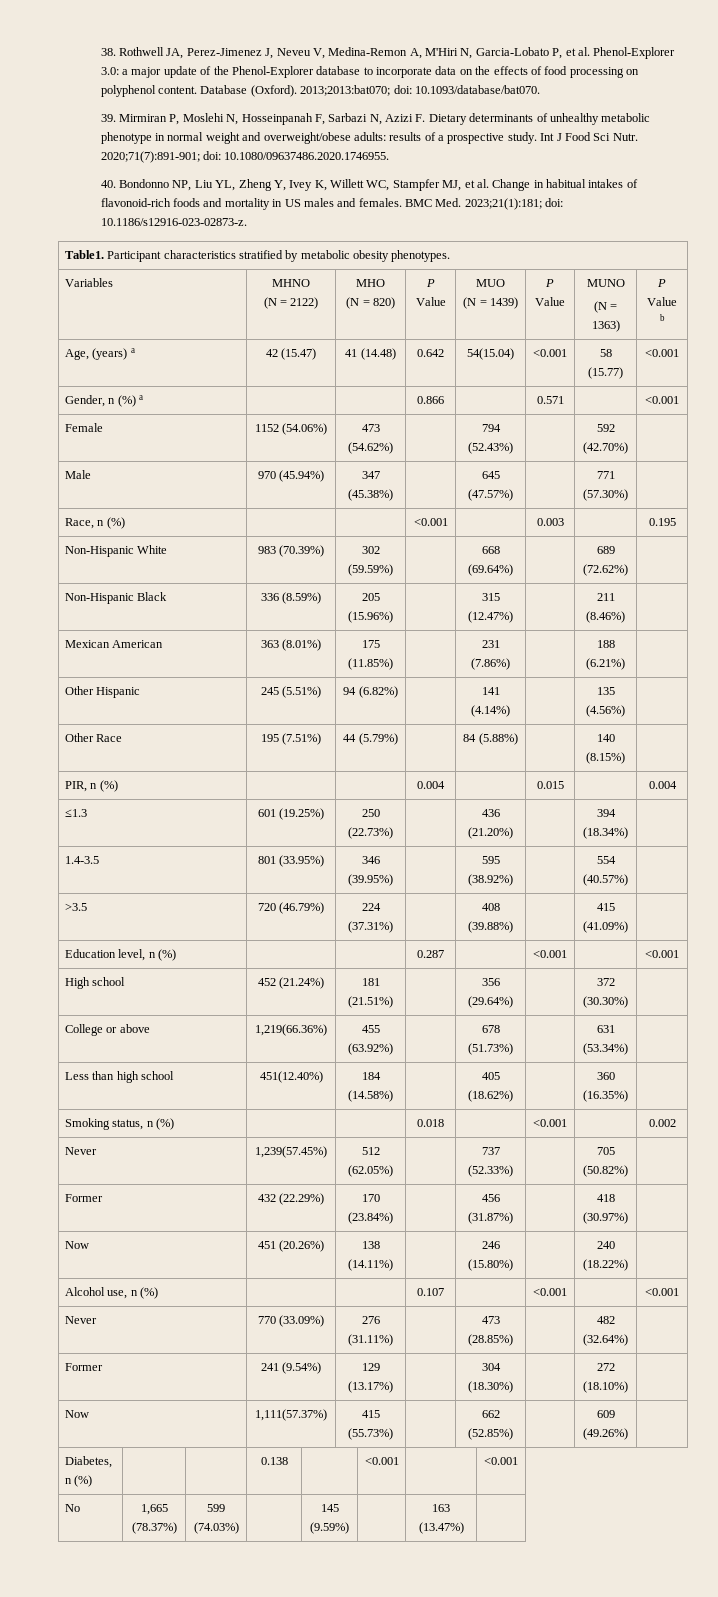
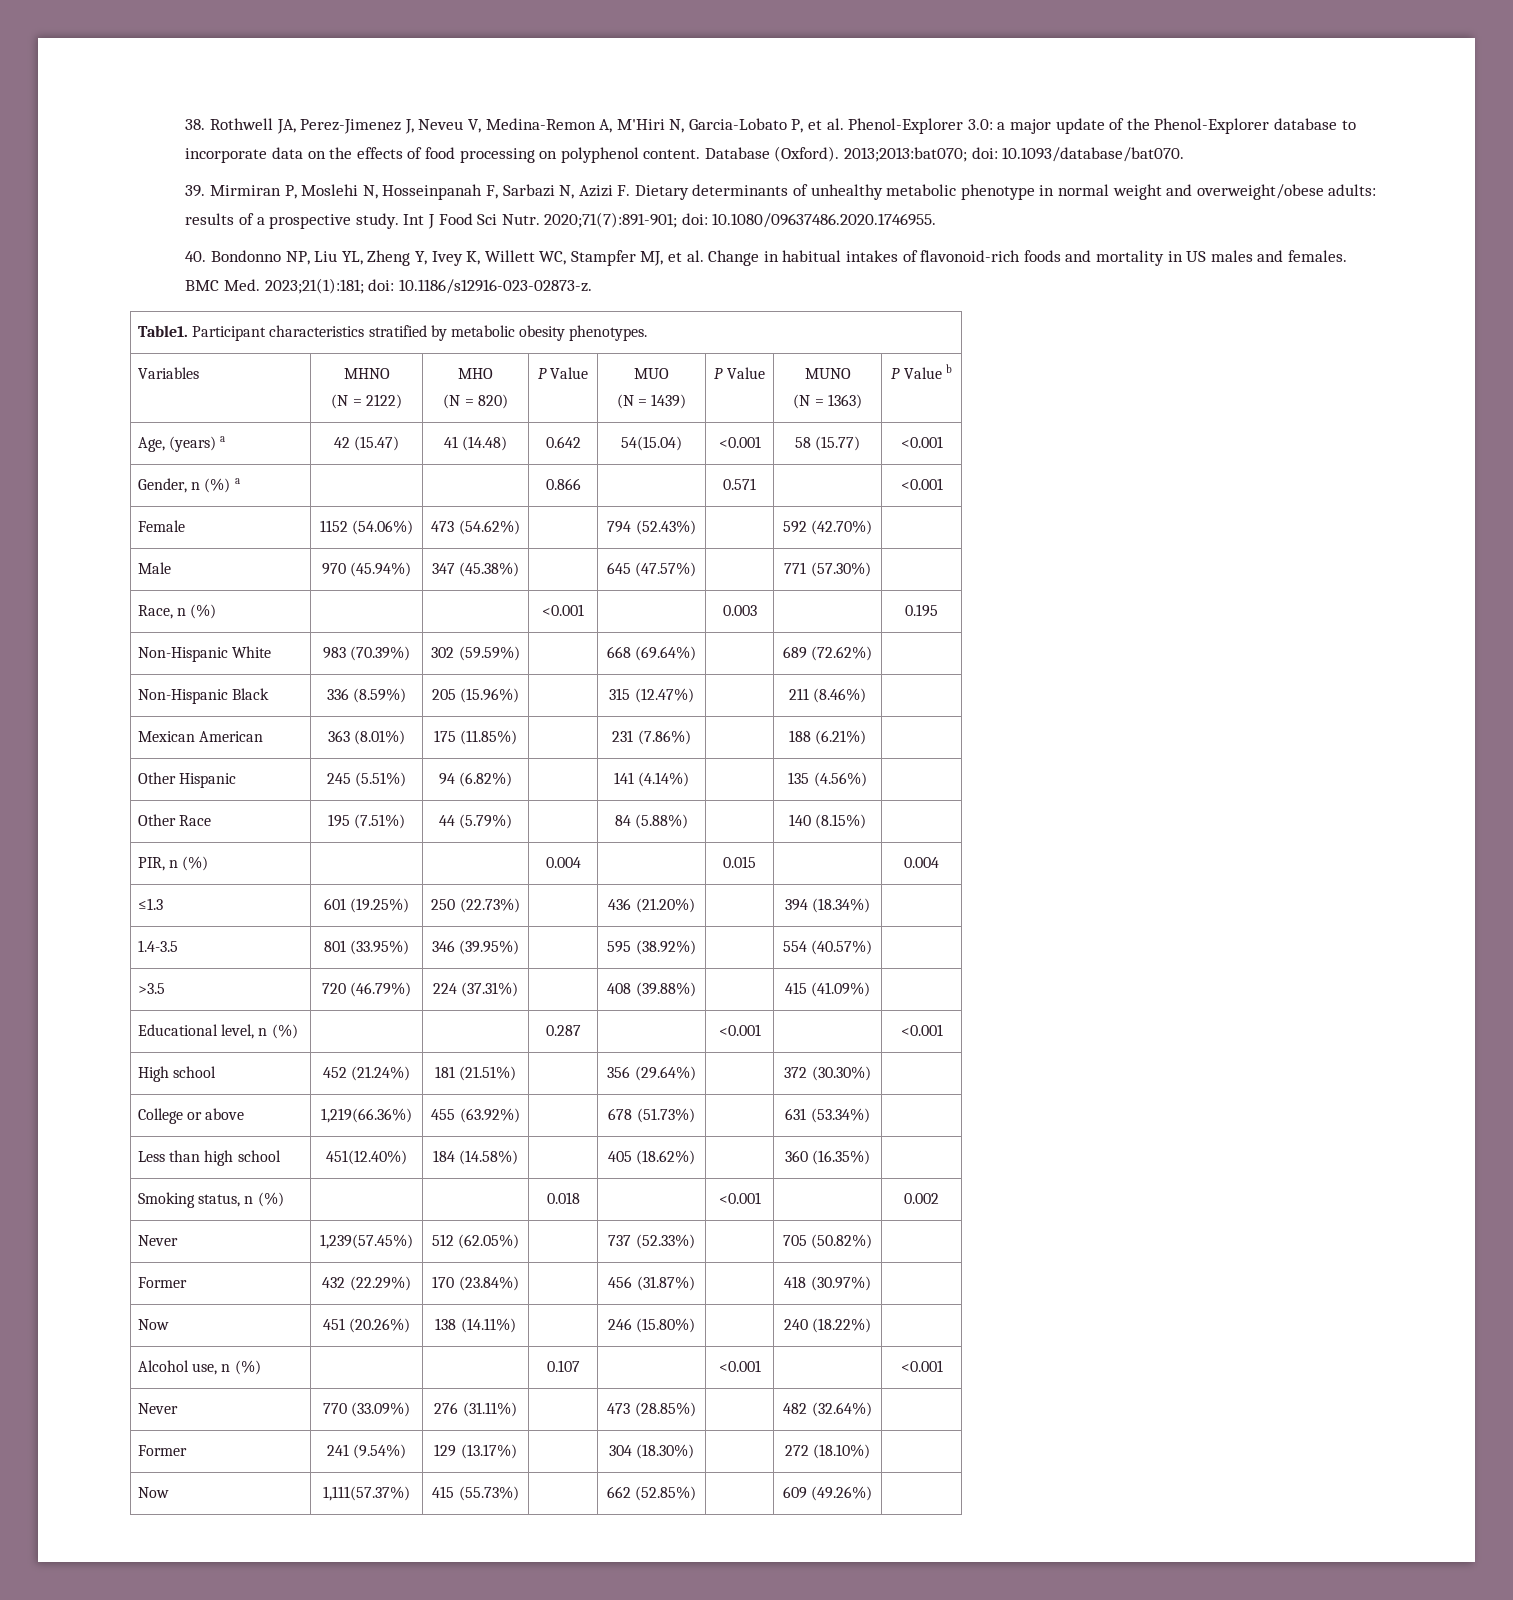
[64,949,116,958] Education -> [138,1024,219,1036] Educational
[64,1456,112,1468] [64,1475,93,1487] [260,1457,288,1465] [364,1457,399,1465] [484,1457,518,1465] [64,1504,80,1512] [140,1504,168,1515] [131,1522,177,1534] [207,1504,225,1512] [193,1522,239,1534] [320,1504,339,1512] [310,1522,349,1534] [432,1504,450,1512] [418,1522,464,1534] // Diabetes, n (%) | | | 0.138 | | <0.001 | | <0.001 // No | 1,665 (78.37%) | 599 (74.03%) | | 145 (9.59%) | | 163 (13.47%) | -> (873, 1493) none

